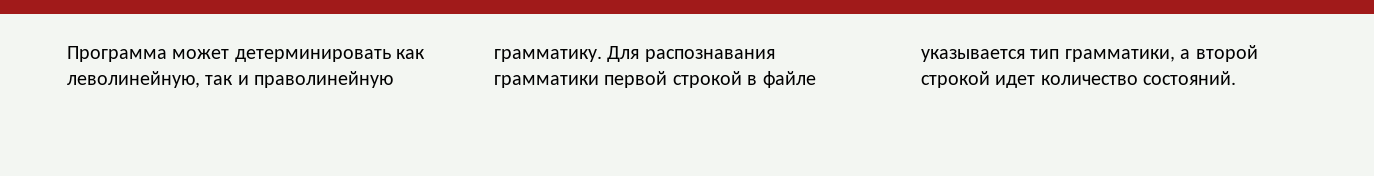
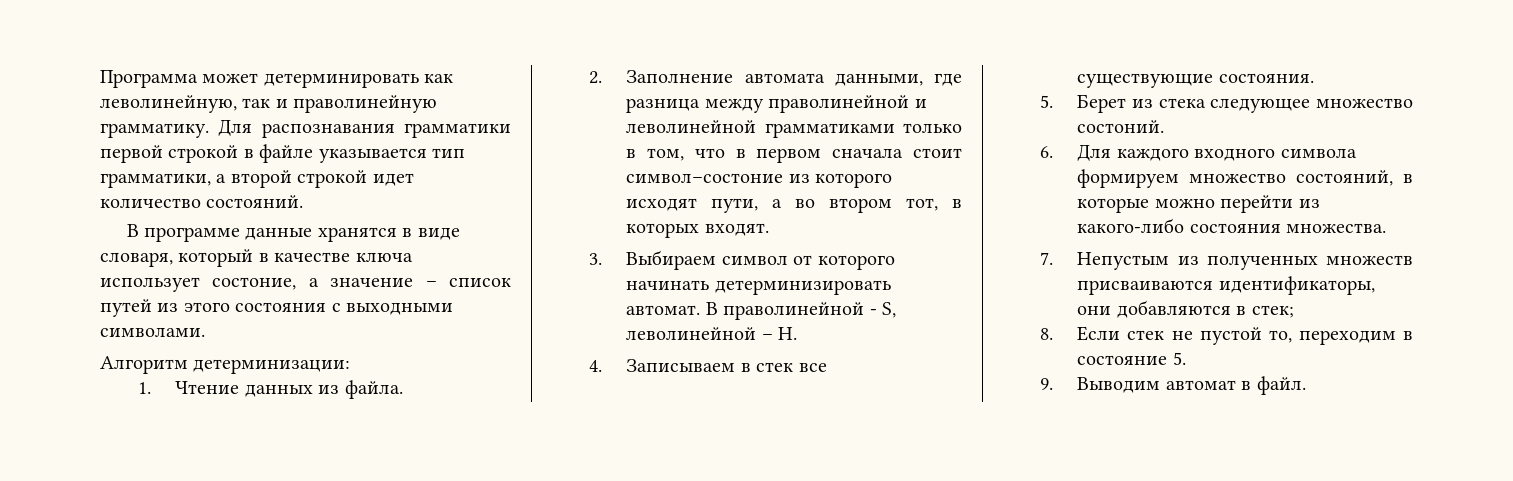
(1237, 78) none -> [126,224,460,242] [100,249,413,267] [100,277,511,292] [100,299,453,317] [100,327,205,337] [100,356,351,374] [137,380,403,399] [588,70,962,86] [626,95,927,113] [626,120,962,138] [626,148,962,163] [626,173,893,188] [626,198,962,213] [626,223,769,238] [588,250,895,270] [626,280,891,295] [626,302,896,320] [626,327,798,340] [588,359,827,372] [1077,73,1314,88] [1039,94,1413,113] [1077,120,1165,133] [1039,144,1357,161] [1077,169,1413,188] [1077,195,1320,213] [1077,218,1387,233] [1039,252,1413,270] [1077,276,1375,295] [1077,300,1294,318] [1039,326,1413,345] [1077,352,1186,365] [1039,376,1306,395] // В программе данные хранятся в виде словаря, который в качестве ключа использует состоние, а значение – список путей из этого состояния с выходными символами. // Алгоритм детерминизации: // 1. Чтение данных из файла. // 2. Заполнение автомата данными, где разница между праволинейной и леволинейной грамматиками только в том, что в первом сначала стоит символ–состоние из которого исходят пути, а во втором тот, в которых входят. // 3. Выбираем символ от которого начинать детерминизировать автомат. В праволинейной - S, леволинейной – H. // 4. Записываем в стек все существующие состояния. // 5. Берет из стека следующее множество состоний. // 6. Для каждого входного символа формируем множество состояний, в которые можно перейти из какого-либо состояния множества. // 7. Непустым из полученных множеств присваиваются идентификаторы, они добавляются в стек; // 8. Если стек не пустой то, переходим в состояние 5. // 9. Выводим автомат в файл.

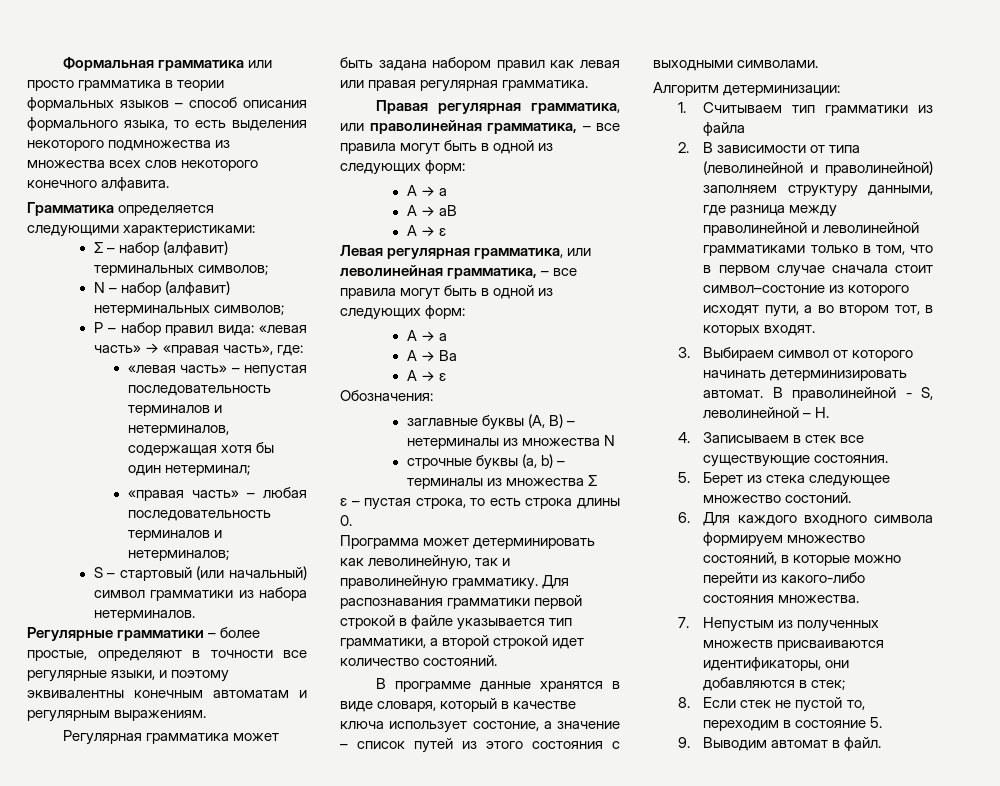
(100, 79) none -> [63,57,273,71] [27,80,225,91] [27,97,307,111] [27,117,307,131] [27,140,231,151] [27,160,259,171] [27,177,170,191] [27,202,215,216] [27,225,256,237] [93,241,228,256] [93,265,268,276] [93,281,230,296] [93,305,284,316] [93,322,307,336] [93,343,304,356] [127,365,307,377] [127,385,271,396] [127,405,222,416] [127,425,229,436] [127,442,274,456] [127,465,250,476] [127,487,307,501] [127,510,271,521] [127,530,222,541] [127,550,229,561] [93,566,307,581] [93,587,307,601] [93,610,195,621] [27,627,261,641] [27,650,307,661] [27,670,230,682] [27,690,307,698] [27,710,207,722] [63,730,280,745] [340,57,620,71] [340,80,589,92] [376,100,620,114] [340,120,620,134] [340,140,554,155] [340,160,466,175] [406,185,447,196] [406,205,457,216] [406,225,446,236] [340,245,592,259] [340,265,578,279] [340,285,554,300] [340,305,466,320] [406,330,447,341] [406,350,457,361] [406,370,446,381] [340,390,433,401] [406,414,576,430] [406,435,615,449] [406,454,566,470] [406,475,597,489] [340,498,620,510] [340,515,352,526] Формальная грамматика или просто грамматика в теории формальных языков – способ описания формального языка, то есть выделения некоторого подмножества из множества всех слов некоторого конечного алфавита. // Грамматика определяется следующими характеристиками: // Σ – набор (алфавит) терминальных символов; // N – набор (алфавит) нетерминальных символов; // P – набор правил вида: «левая часть» → «правая часть», где: // «левая часть» – непустая последовательность терминалов и нетерминалов, содержащая хотя бы один нетерминал; // «правая часть» – любая последовательность терминалов и нетерминалов; // S – стартовый (или начальный) символ грамматики из набора нетерминалов. // Регулярные грамматики – более простые, определяют в точности все регулярные языки, и поэтому эквивалентны конечным автоматам и регулярным выражениям. // Регулярная грамматика может быть задана набором правил как левая или правая регулярная грамматика. // Правая регулярная грамматика, или праволинейная грамматика, – все правила могут быть в одной из следующих форм: // A → a // A → aB // A → ε // Левая регулярная грамматика, или леволинейная грамматика, – все правила могут быть в одной из следующих форм: // A → a // A → Ba // A → ε // Обозначения: // заглавные буквы (A, B) – нетерминалы из множества N // строчные буквы (a, b) – терминалы из множества Σ // ε – пустая строка, то есть строка длины 0. //
[175,380,403,399] [588,70,825,84] Чтение данных из файла. // 2. Заполнение автомата -> [703,102,933,116] [703,122,746,136] [678,142,861,153] [703,161,933,176] [703,185,858,197] Считываем тип грамматики из файла // 2. В зависимости от типа (леволинейной и праволинейной) заполняем структуру
(822, 155) none -> [776,265,825,277] случае

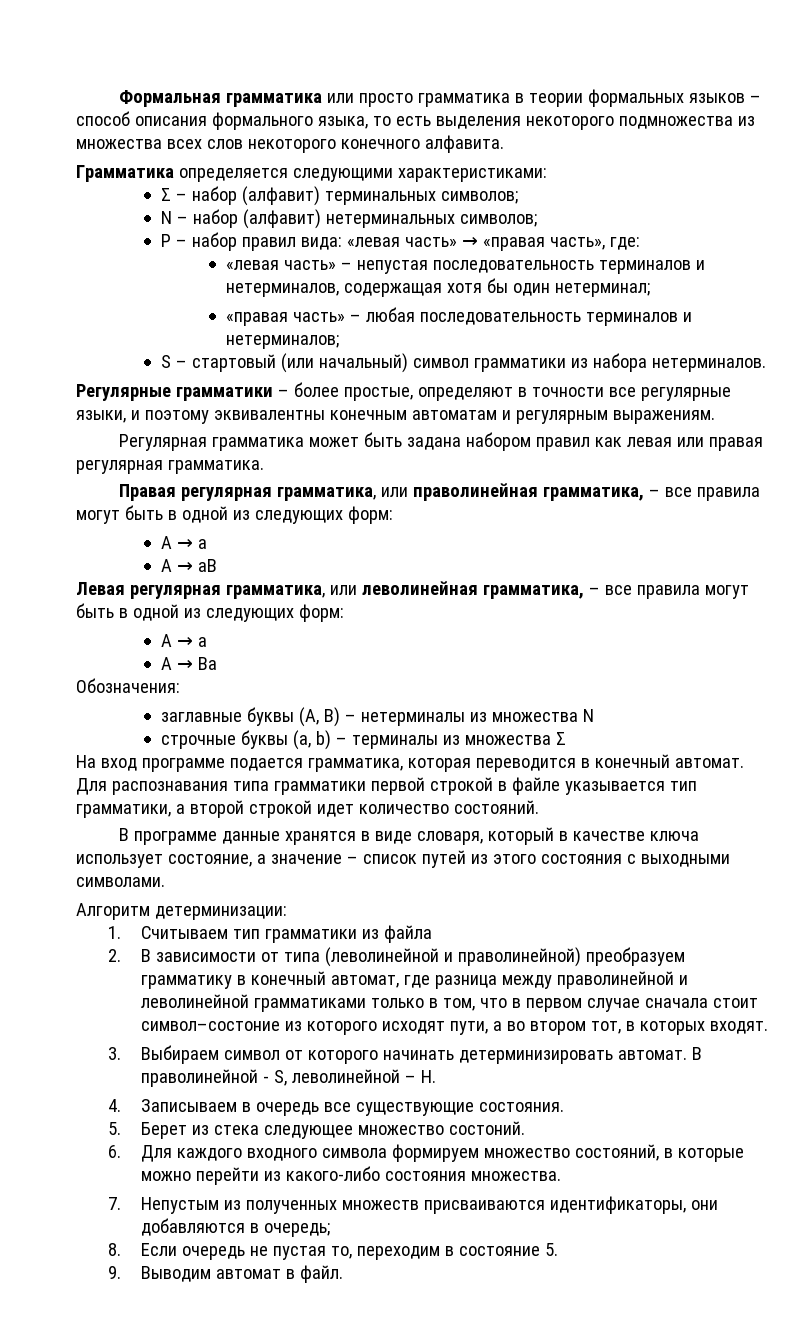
[406,225,446,236] // A → ε -> (218, 565) none
[406,370,446,381] // A → ε -> (218, 663) none
[340,498,620,510] [340,515,352,526] [340,535,596,549] [340,555,511,570] [340,575,539,590] ε – пустая строка, то есть строка длины 0. // Программа может детерминировать как леволинейную, так и праволинейную грамматику. -> [76,754,744,772] На вход программе подается грамматика, которая переводится в конечный автомат.
(443, 603) none -> [232,781,269,791] типа
[472,721,539,731] состоние, -> [167,854,252,867] состояние,
[703,185,933,197] заполняем структуру данными, -> [585,947,685,966] [140,971,399,989] преобразуем грамматику в конечный автомат,
[805,435,837,443] стек -> [255,1102,319,1116] очередь
[811,680,846,690] стек; -> [263,1223,330,1237] очередь;
[740,697,843,712] стек не пустой -> [181,1246,326,1260] очередь не пустая

